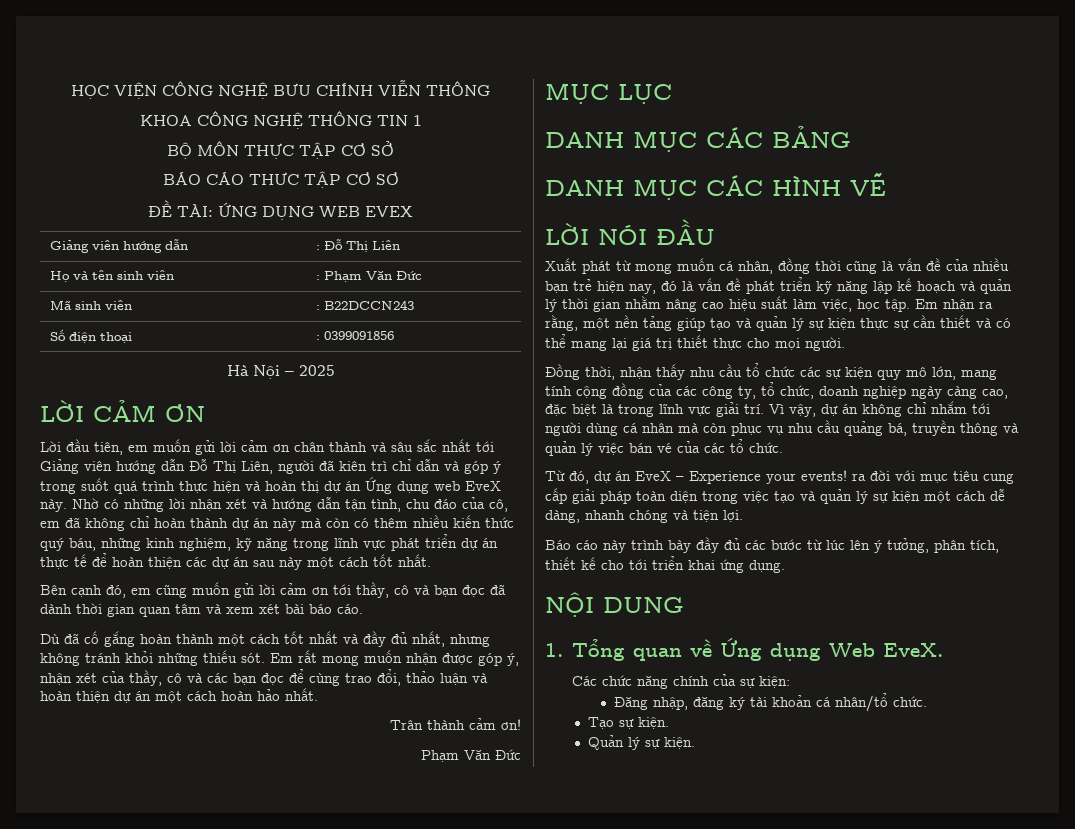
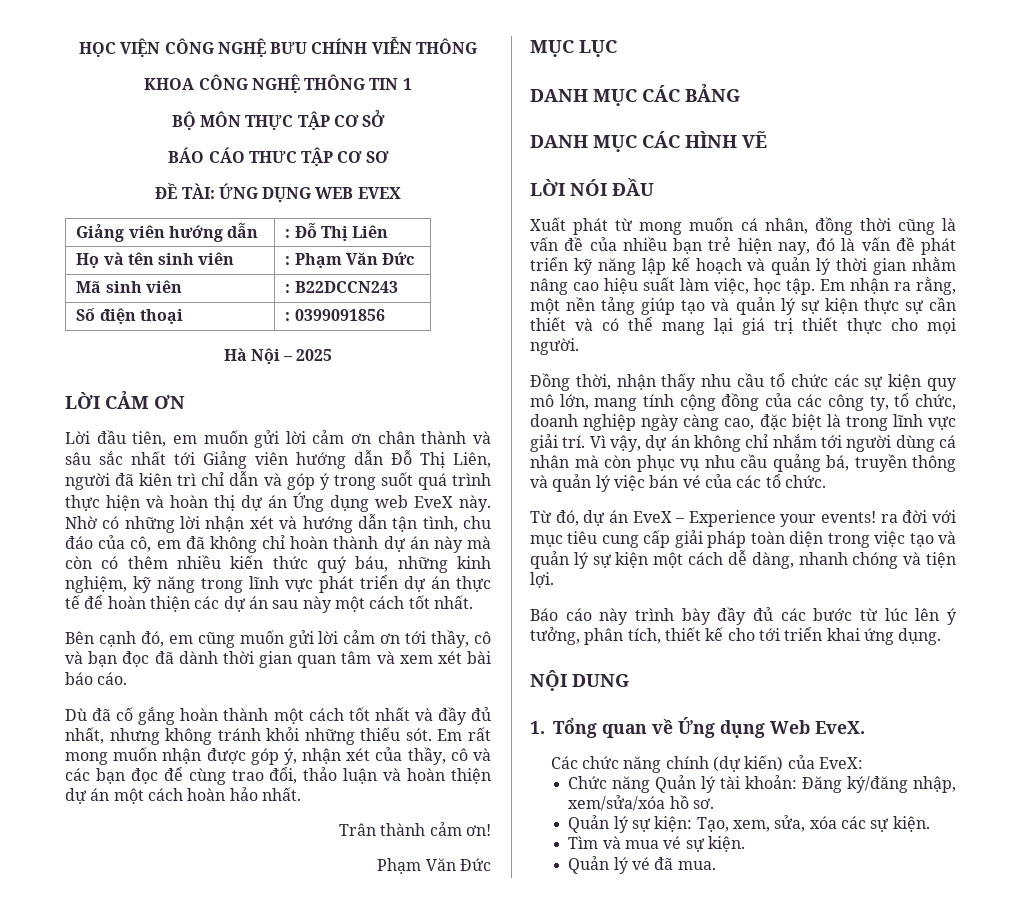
[712,674,790,688] [614,693,928,712] [587,717,614,729] của sự kiện: // Đăng nhập, đăng ký tài khoản cá nhân/tổ chức. // Tạo -> [713,755,863,772] [568,775,956,793] [568,795,714,811] [568,815,930,833] [568,836,682,849] (dự kiến) của EveX: // Chức năng Quản lý tài khoản: Đăng ký/đăng nhập, xem/sửa/xóa hồ sơ. // Quản lý sự kiện: Tạo, xem, sửa, xóa các sự kiện. // Tìm và mua vé
[644,737,695,749] sự kiện. -> [631,857,716,870] vé đã mua.

